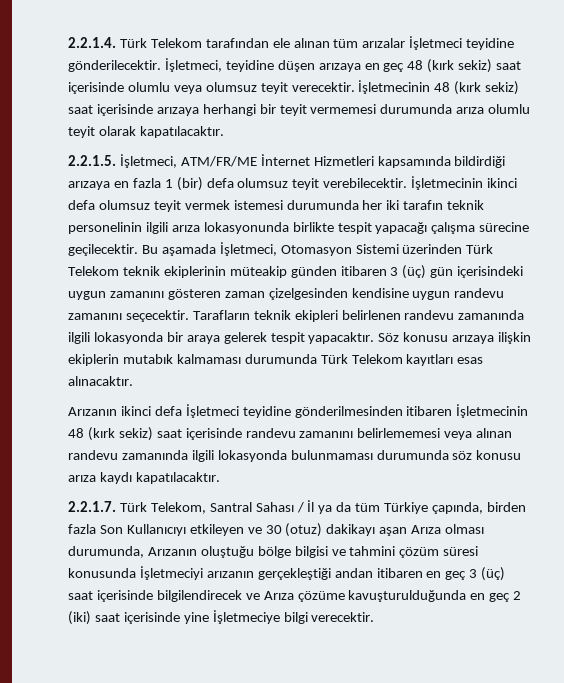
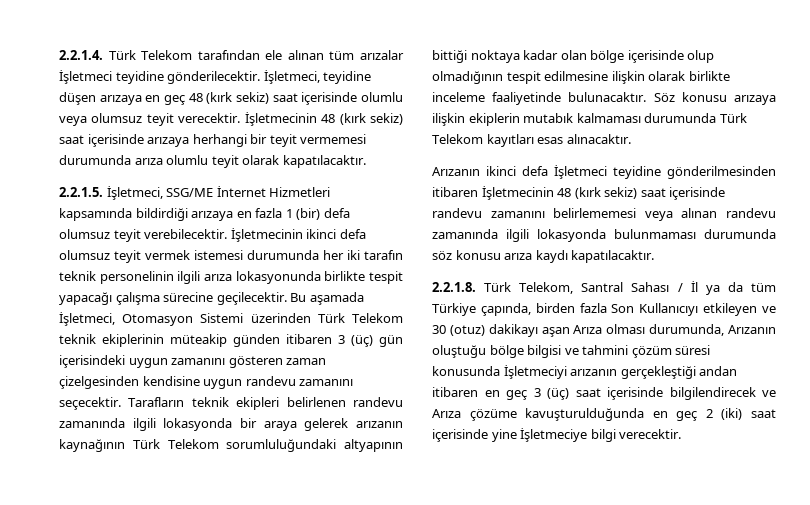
[180,156,257,167] ATM/FR/ME -> [166,188,214,197] SSG/ME
[270,332,375,344] tespit yapacaktır. -> [356,421,403,428] [59,439,403,452] [432,50,715,63] [432,71,730,84] [432,92,647,105] arızanın kaynağının Türk Telekom sorumluluğundaki altyapının bittiği noktaya kadar olan bölge içerisinde olup olmadığının tespit edilmesine ilişkin olarak birlikte inceleme faaliyetinde bulunacaktır.
[68,501,116,512] 2.2.1.7. -> [432,282,476,292] 2.2.1.8.

